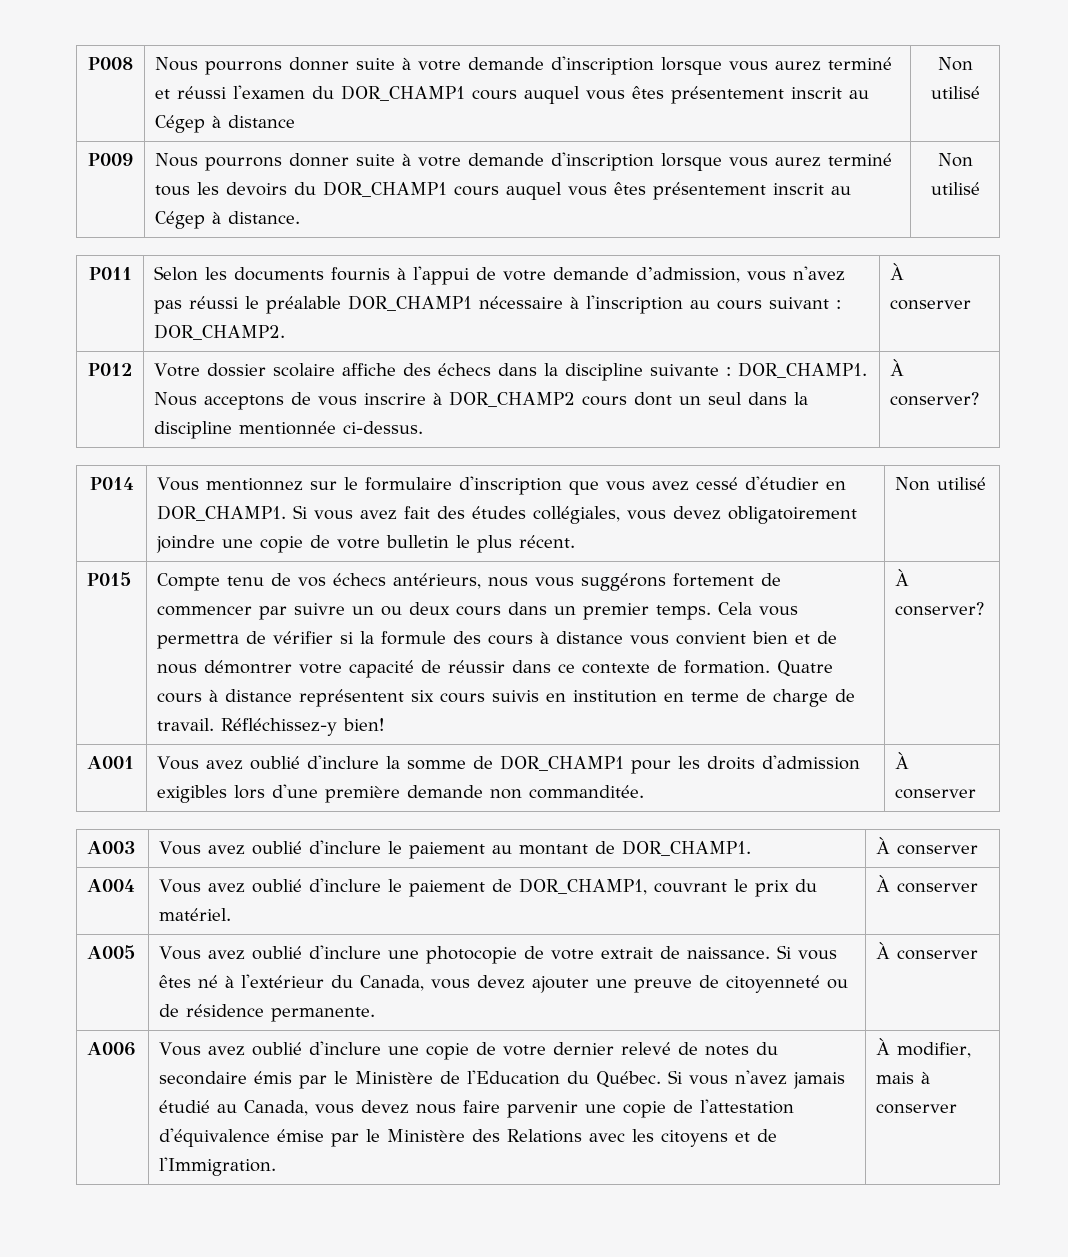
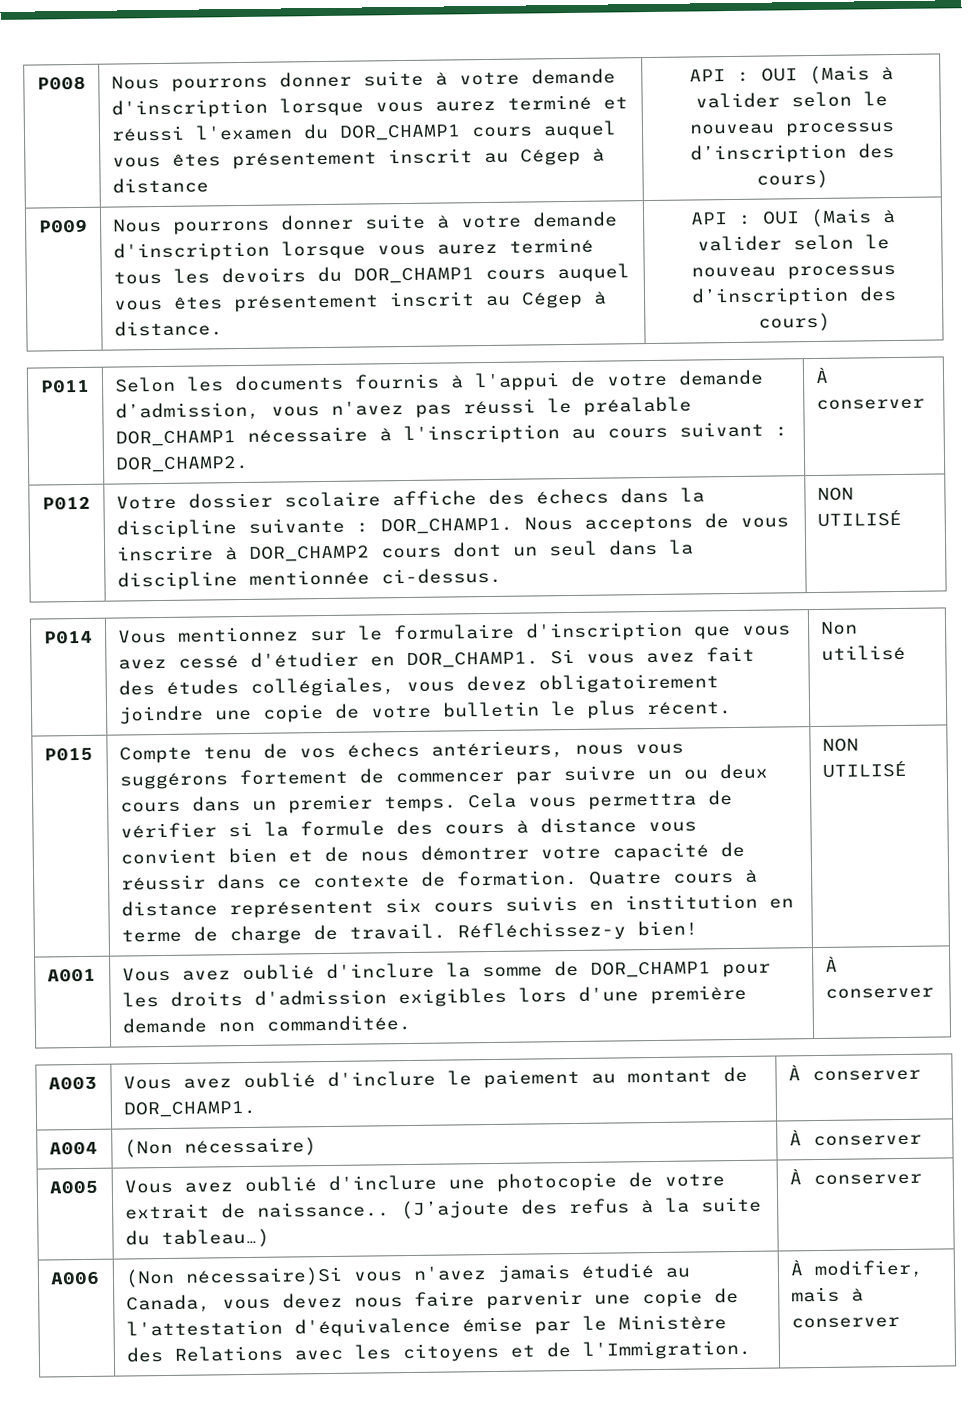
[937,57,973,71] [930,86,980,99] Non utilisé -> [688,65,894,85] [694,91,888,109] [688,122,895,137] [689,143,895,164] [755,169,829,189] API : OUI (Mais à valider selon le nouveau processus d’inscription des cours)
[937,153,973,167] [930,182,980,195] Non utilisé -> [689,208,896,228] [696,234,890,252] [690,265,896,280] [690,286,897,307] [757,312,831,332] API : OUI (Mais à valider selon le nouveau processus d’inscription des cours)
[890,359,905,376] [890,392,980,406] À conserver? -> [817,487,855,501] [817,509,903,527] NON UTILISÉ
[895,569,910,586] [895,602,985,616] À conserver? -> [822,738,860,752] [822,760,908,778] NON UTILISÉ
[159,878,818,897] [159,908,232,921] Vous avez oublié d'inclure le paiement de DOR_CHAMP1, couvrant le prix du matériel. -> [124,1137,318,1158] (Non nécessaire)
[687,945,838,960] [159,974,849,993] [159,1004,376,1022] [876,942,979,960] [87,1042,137,1056] [159,1041,779,1060] [159,1070,683,1089] naissance. Si vous êtes né à l'extérieur du Canada, vous devez ajouter une preuve de citoyenneté ou de résidence permanente. | À conserver // A006 | Vous avez oublié d'inclure une copie de votre dernier relevé de notes du secondaire émis par le Ministère de l'Education du Québec. Si -> [257,1196,763,1220] [125,1228,271,1249] [789,1168,923,1186] [50,1271,101,1286] [125,1266,344,1288] naissance.. (J’ajoute des refus à la suite du tableau…) | À conserver // A006 | (Non nécessaire)Si

